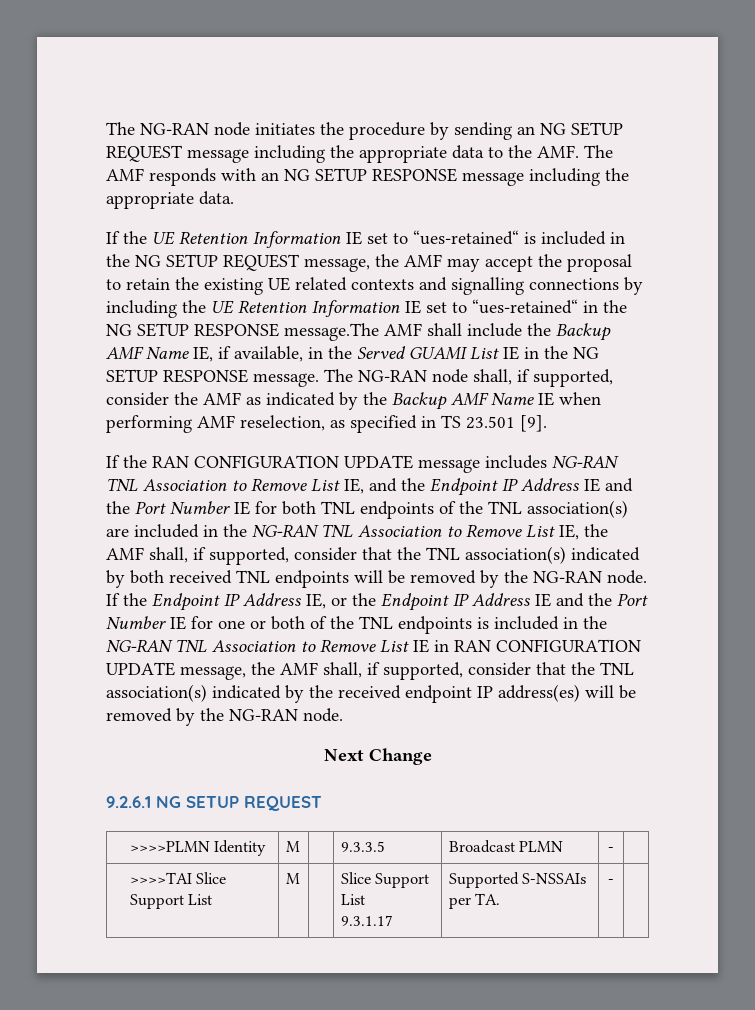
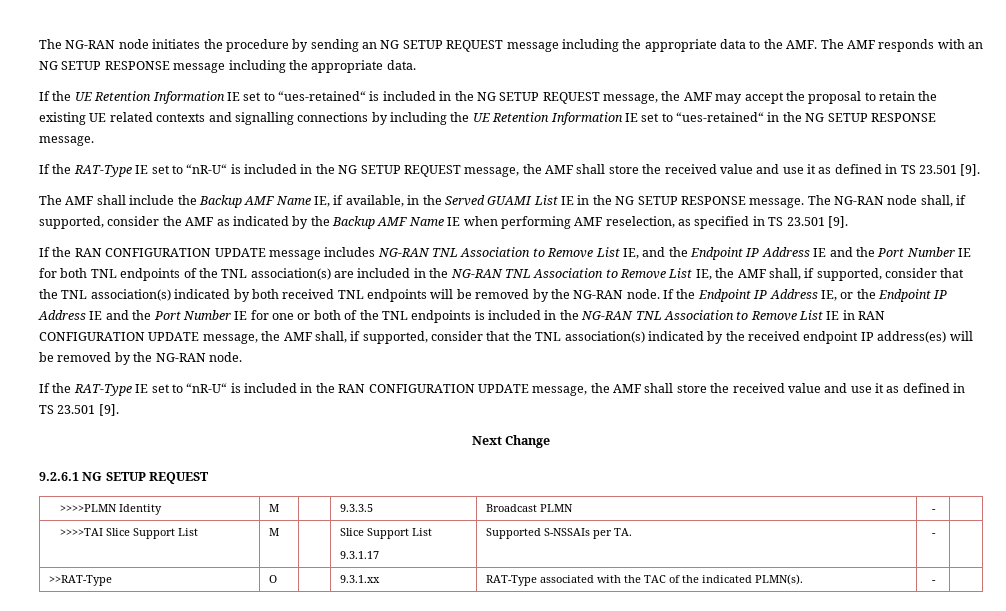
[284,323,379,341] message.The -> [39,136,94,146] [39,164,981,177] [39,195,62,205] message. // If the RAT-Type IE set to “nR-U“ is included in the NG SETUP REQUEST message, the AMF shall store the received value and use it as defined in TS 23.501 [9]. // The
(343, 715) none -> [39,383,966,396] [39,404,119,416] // If the RAT-Type IE set to “nR-U“ is included in the RAN CONFIGURATION UPDATE message, the AMF shall store the received value and use it as defined in TS 23.501 [9].
(614, 881) none -> [48,575,112,586] [268,575,277,583] [339,575,380,583] [485,574,803,586] [931,580,936,583] // >>RAT-Type | O | | 9.3.1.xx | RAT-Type associated with the TAC of the indicated PLMN(s). | - |

